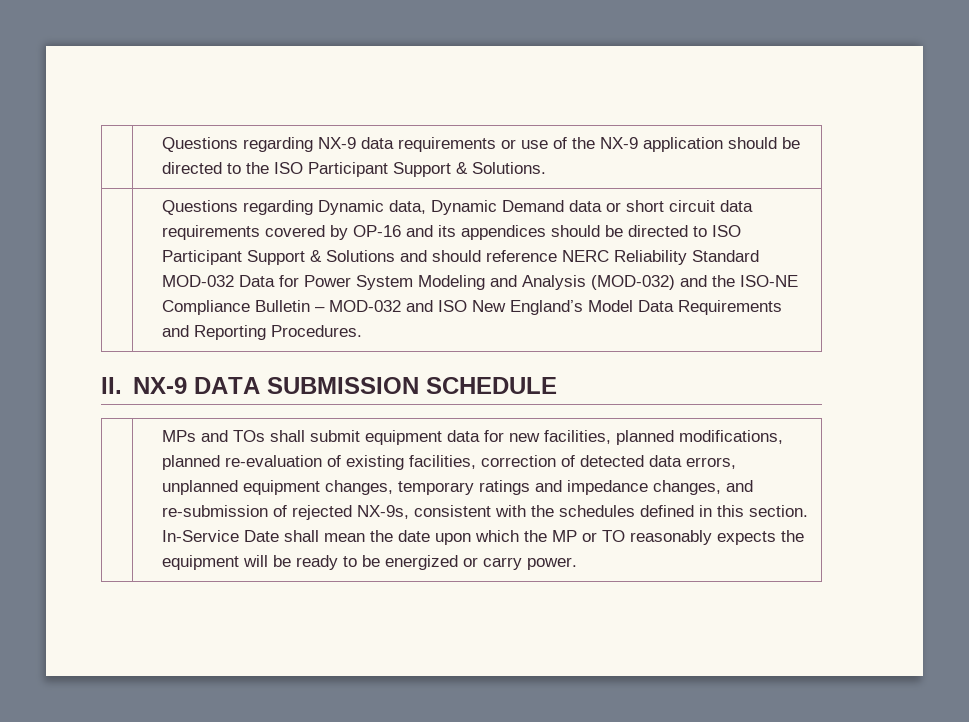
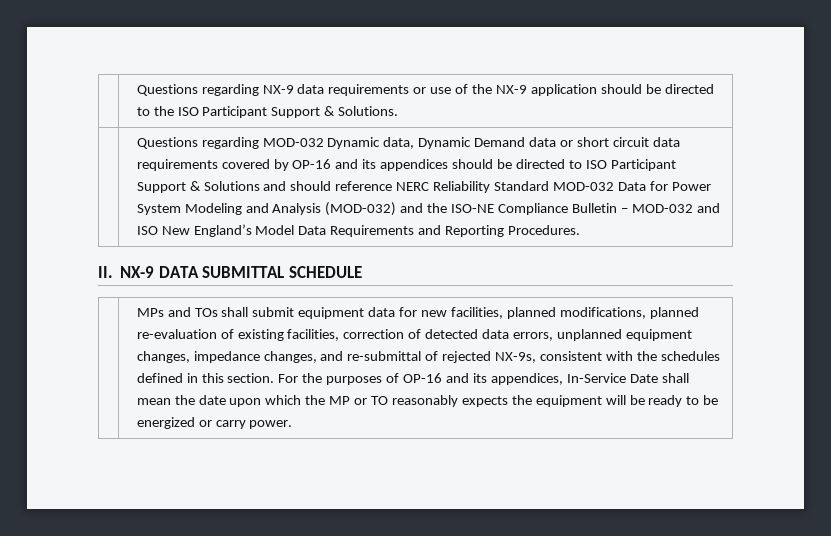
(314, 207) none -> [262,138,324,147] MOD-032
[267,377,420,394] SUBMISSION -> [202,266,285,278] SUBMITTAL
[398,480,563,495] temporary ratings and -> (190, 357) none
[162,505,269,517] re-submission -> [347,351,422,361] re-submittal
(809, 511) none -> [278,373,563,385] For the purposes of OP-16 and its appendices,

